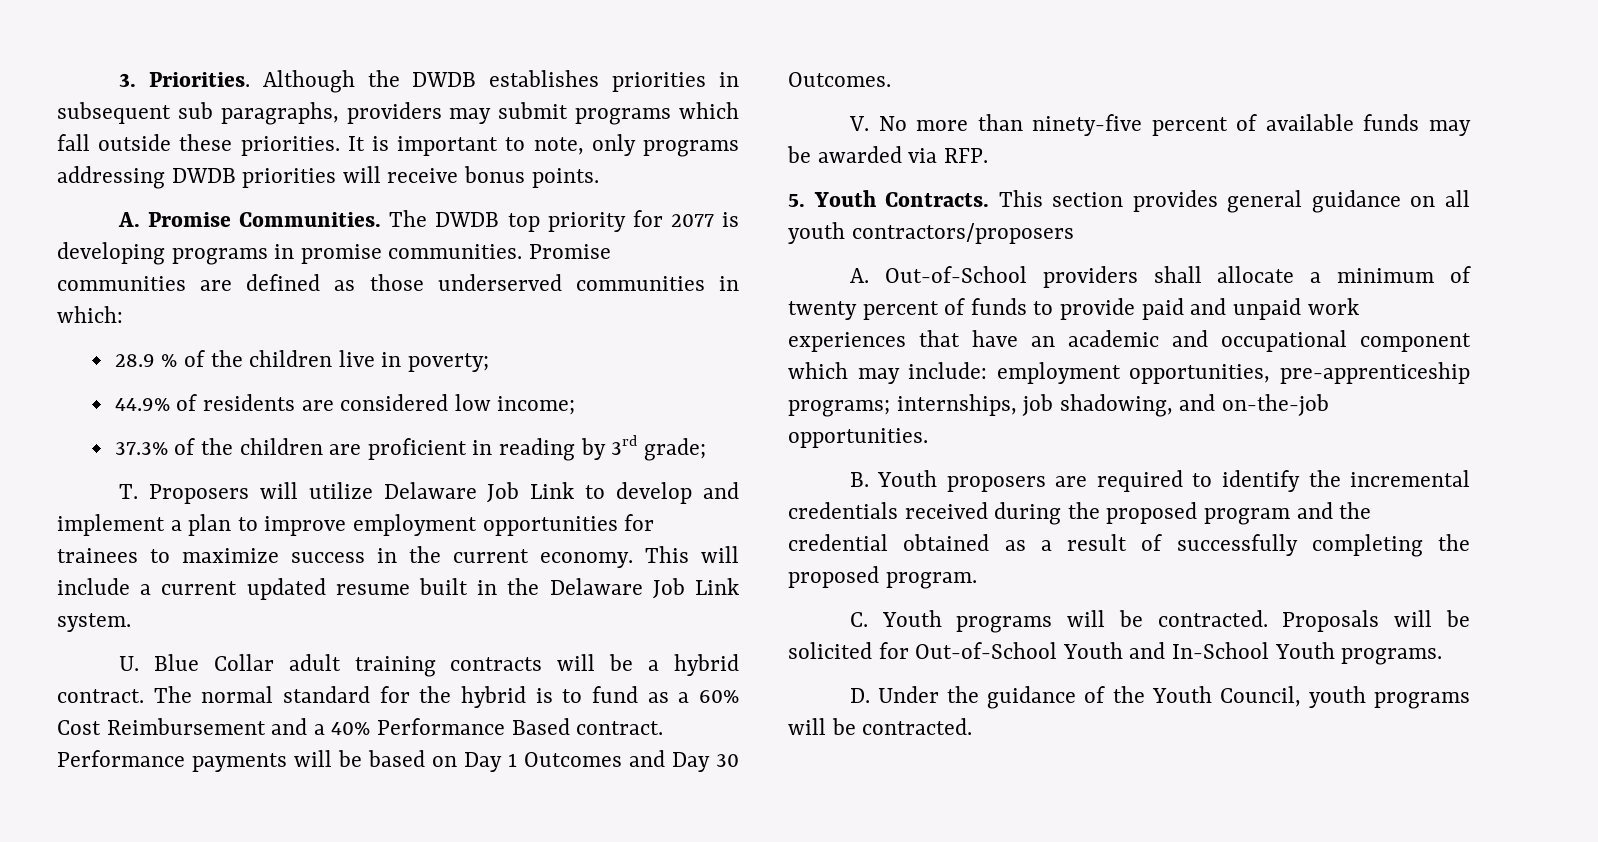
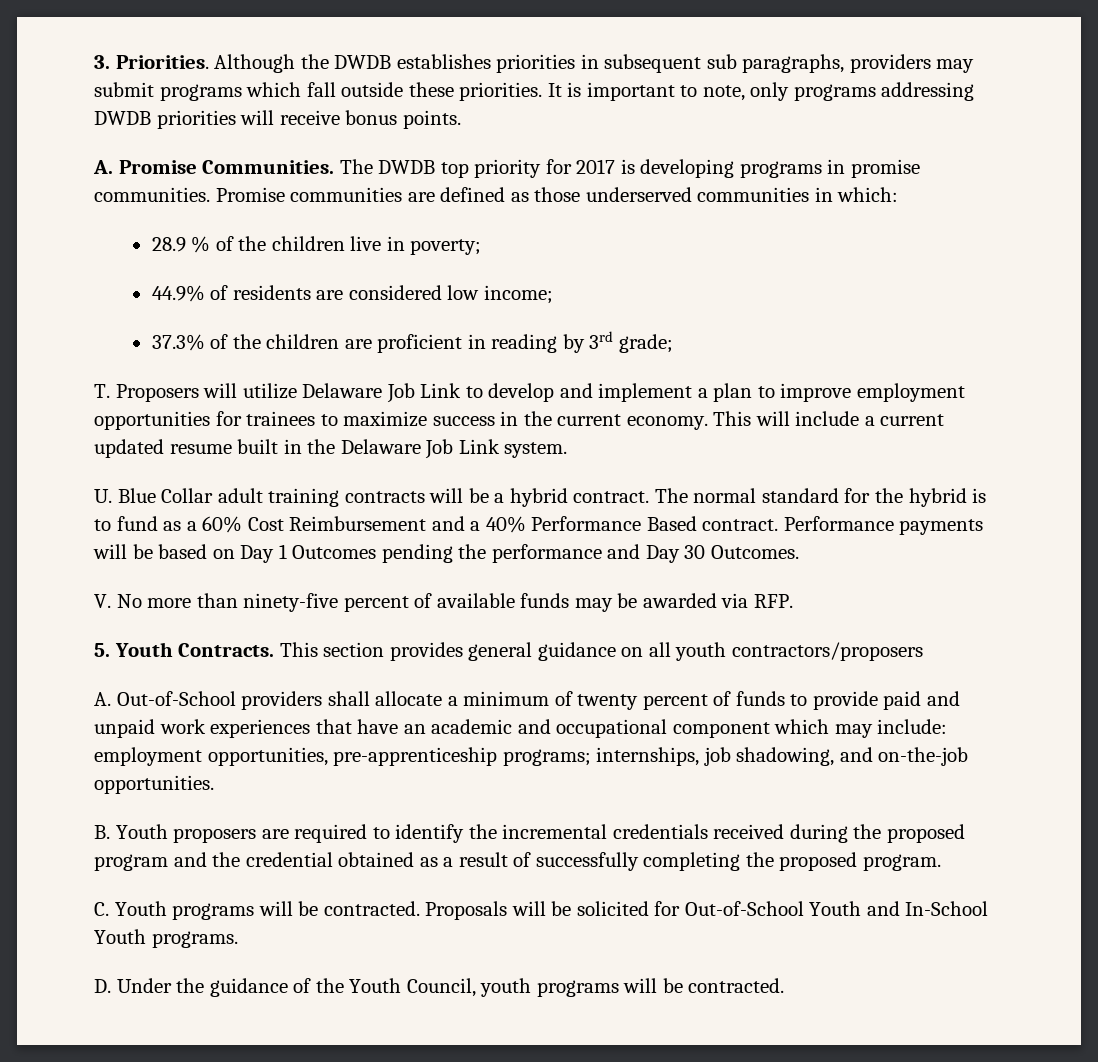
[670,214,714,227] 2077 -> [576,159,616,174] 2017
(622, 759) none -> [381,544,602,563] pending the performance

